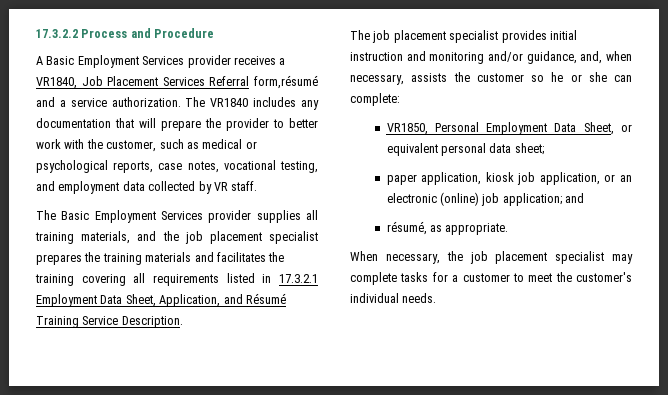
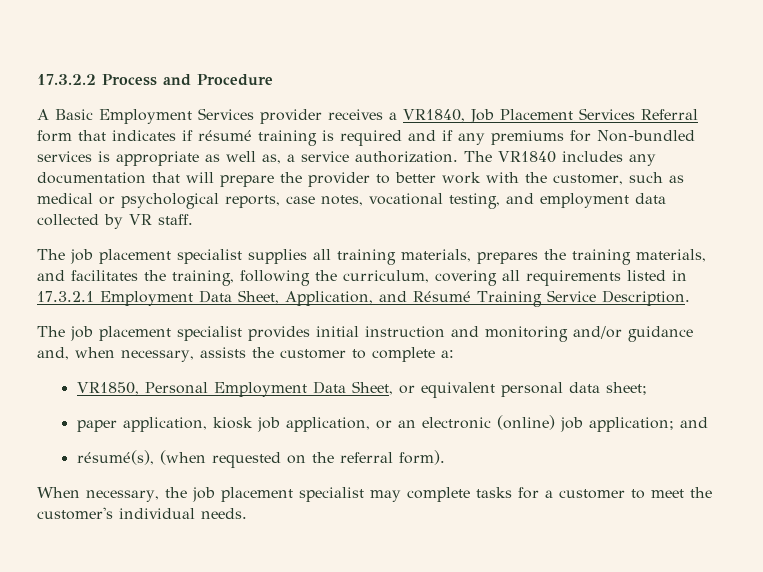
[253,75,318,89] [36,97,55,107] form,résumé and -> [37,130,695,146] [37,151,281,166] form that indicates if résumé training is required and if any premiums for Non-bundled services is appropriate as well as,
[61,210,318,223] [35,231,318,244] Basic Employment Services provider supplies all training materials, and the job placement specialist -> [70,249,471,265] job placement specialist supplies all training materials,
[145,252,192,262] materials -> [636,249,706,262] materials,
[35,274,74,286] training -> [172,270,429,286] training, following the curriculum,
[526,51,577,64] guidance, -> [628,326,693,342] guidance
[531,72,632,82] [350,93,400,106] so he or she can complete: -> [351,347,454,362] to complete a:
[386,221,509,235] résumé, as appropriate. -> [76,450,445,468] résumé(s), (when requested on the referral form).

